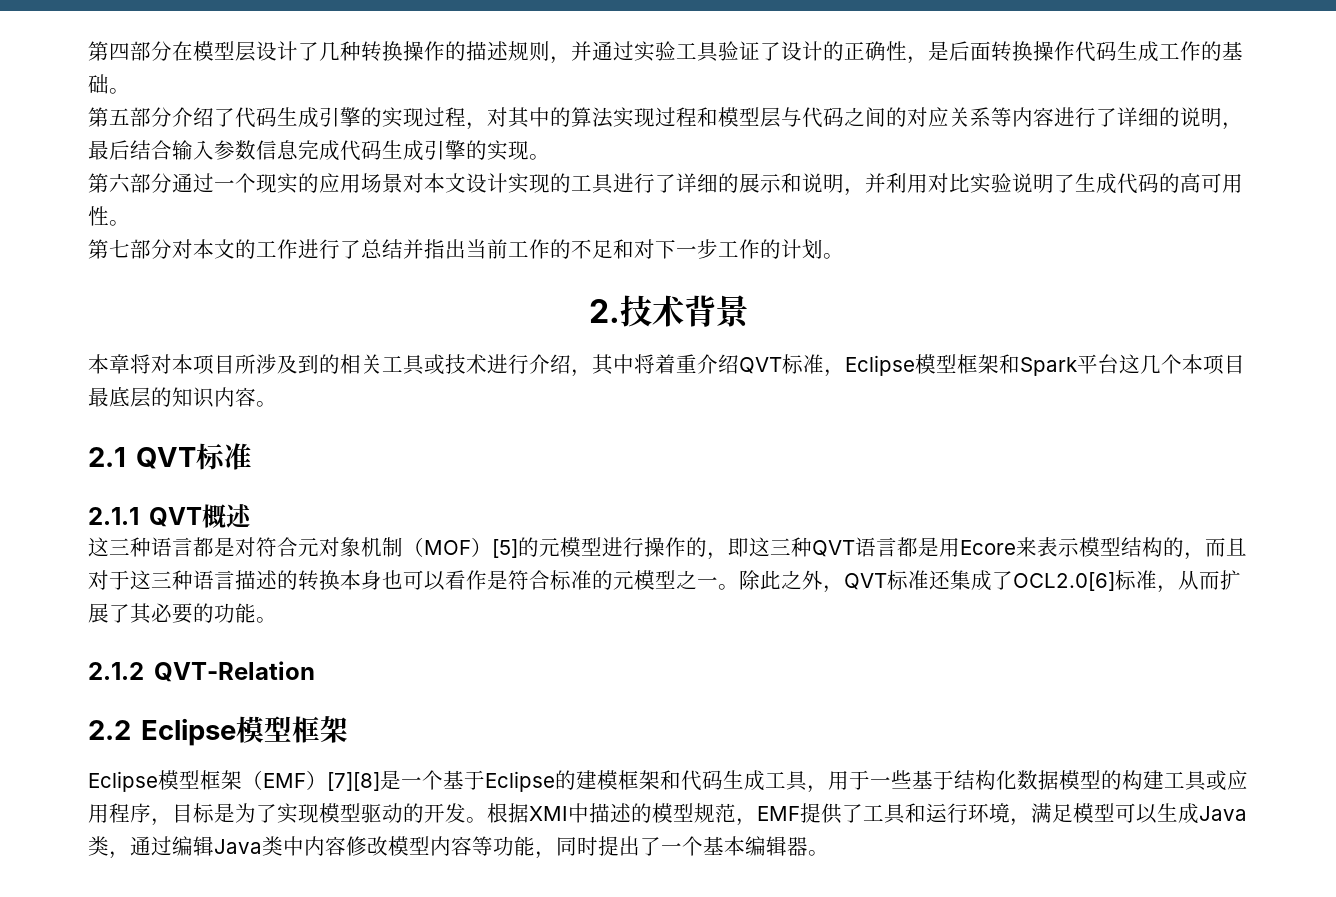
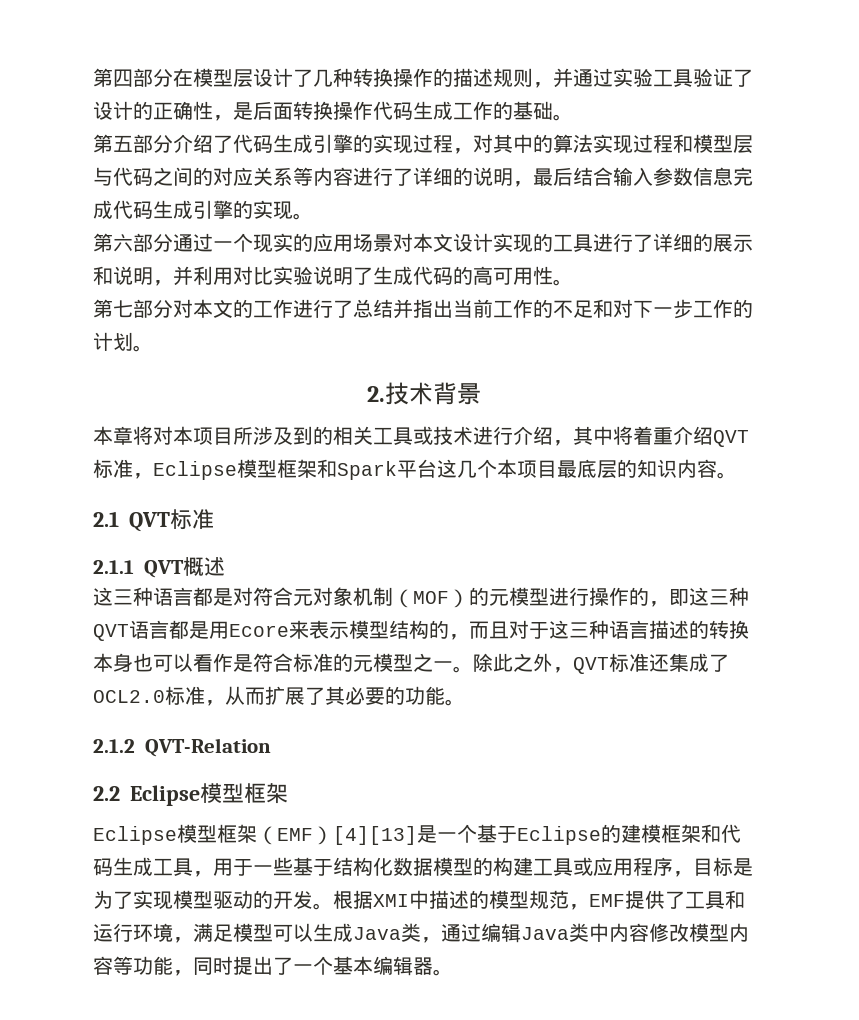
[492,539,518,558] [5] -> (469, 598) none
[1013,572,1115,591] OCL2.0[6] -> [93,690,165,703] OCL2.0
[327,772,380,791] [7][8] -> [333,826,417,845] [4][13]

